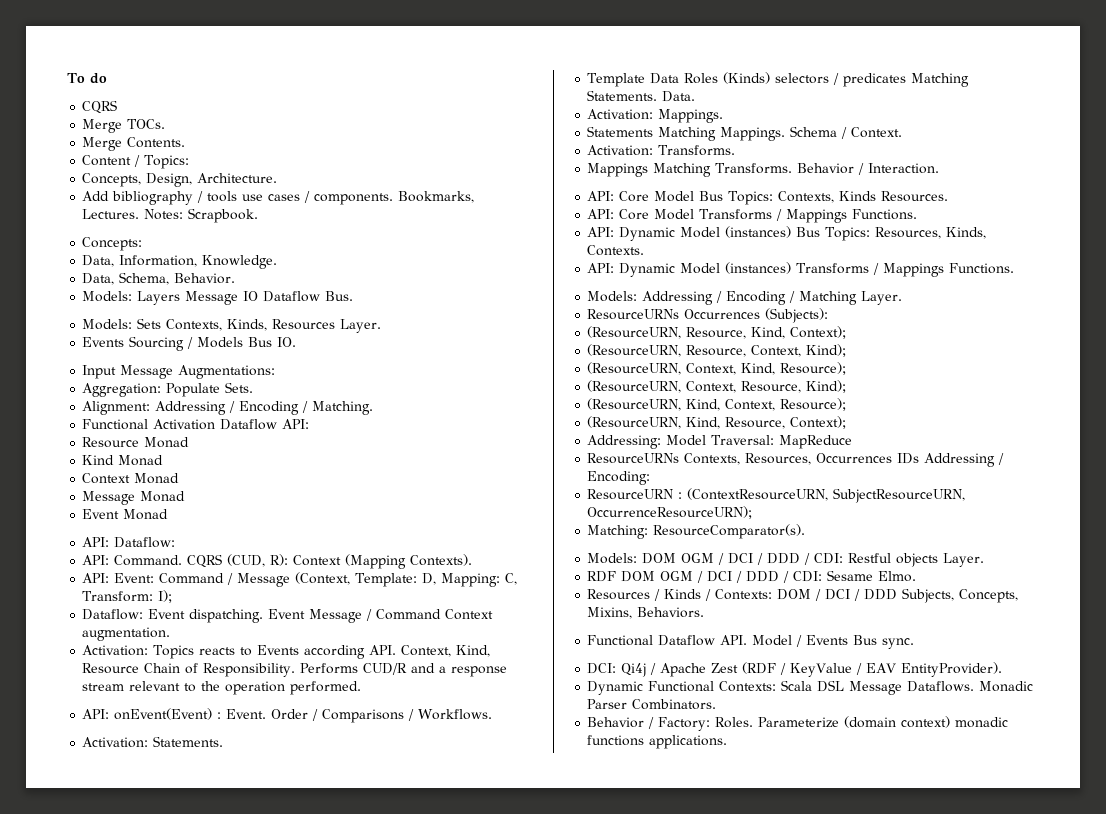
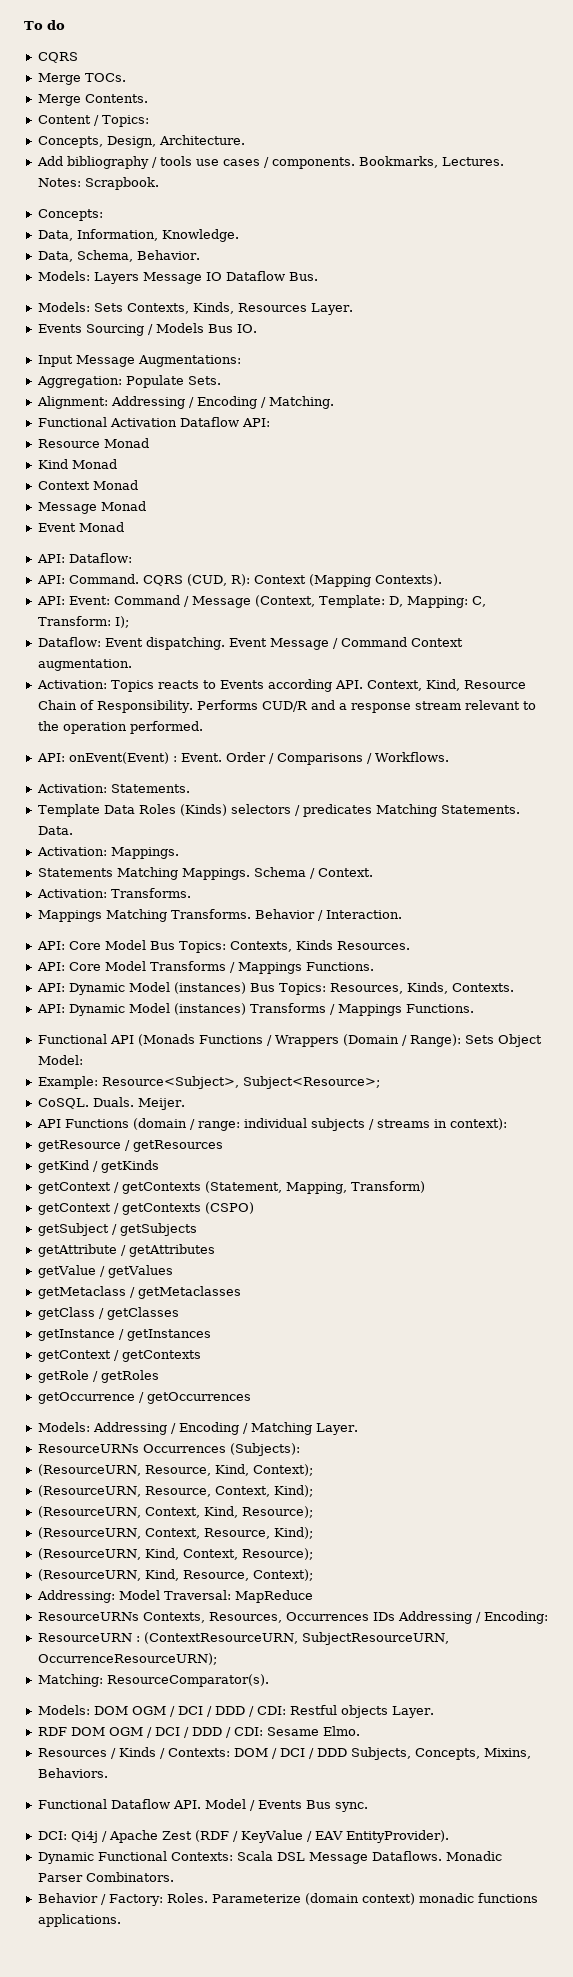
(1015, 268) none -> [37,1034,542,1047] [37,1055,83,1065] [37,1076,380,1089] [37,1097,185,1110] [36,1118,507,1131] [37,1140,223,1152] [37,1160,159,1173] [37,1181,425,1194] [37,1202,254,1215] [37,1223,197,1236] [37,1244,215,1257] [37,1265,173,1278] [37,1286,241,1299] [37,1307,179,1320] [37,1329,211,1341] [37,1350,201,1362] [37,1370,159,1383] [37,1392,251,1404] // Functional API (Monads Functions / Wrappers (Domain / Range): Sets Object Model: // Example: Resource<Subject>, Subject<Resource>; // CoSQL. Duals. Meijer. // API Functions (domain / range: individual subjects / streams in context): // getResource / getResources // getKind / getKinds // getContext / getContexts (Statement, Mapping, Transform) // getContext / getContexts (CSPO) // getSubject / getSubjects // getAttribute / getAttributes // getValue / getValues // getMetaclass / getMetaclasses // getClass / getClasses // getInstance / getInstances // getContext / getContexts // getRole / getRoles // getOccurrence / getOccurrences

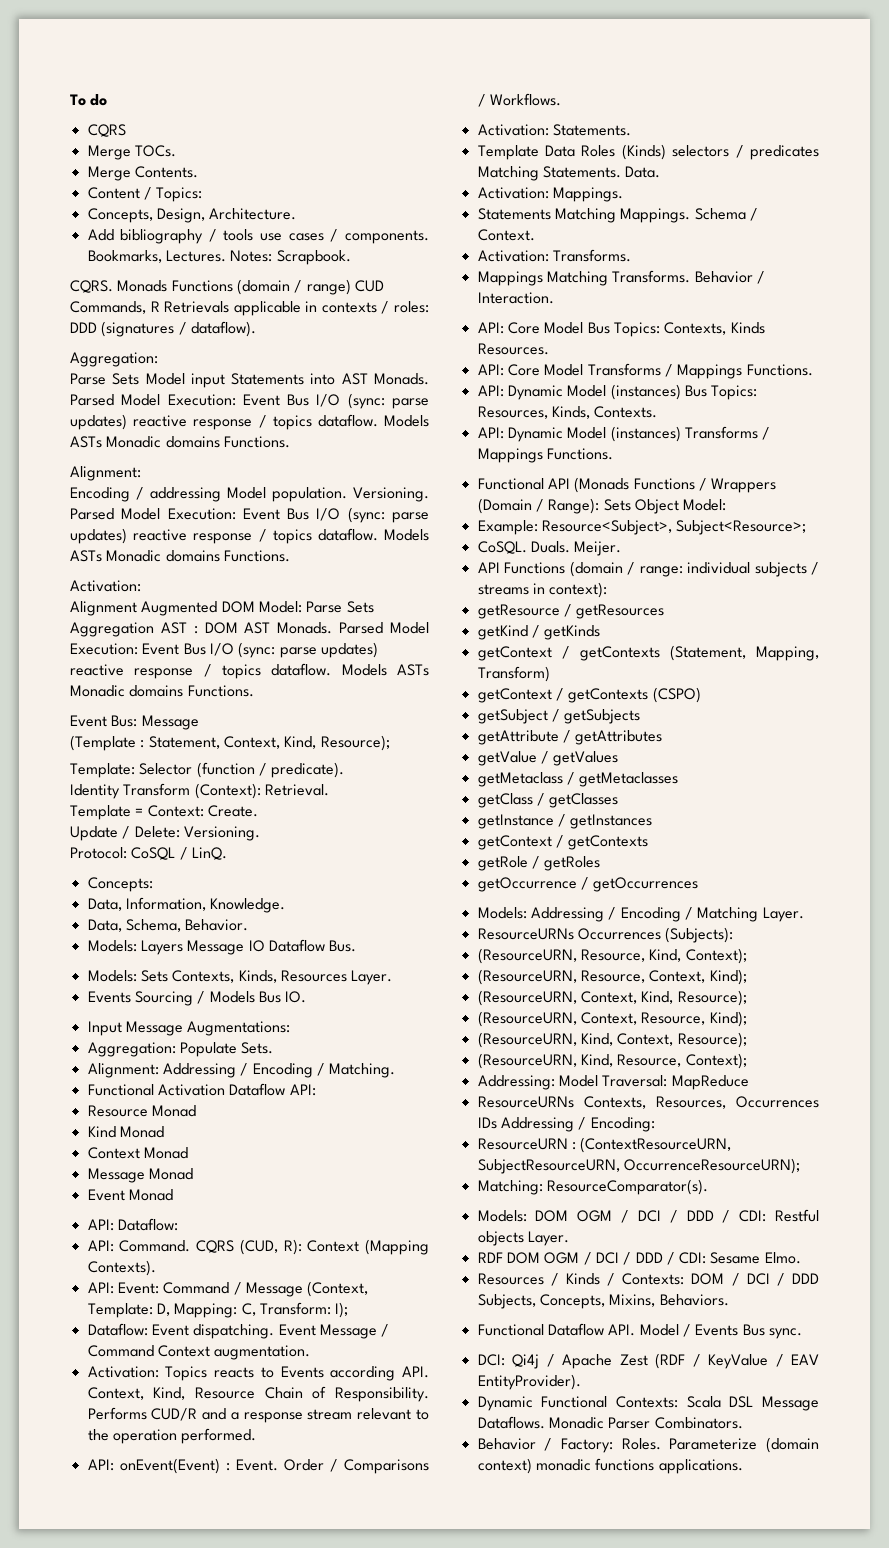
(159, 183) none -> [70,279,384,295] [70,301,429,316] [70,321,256,337] [70,352,158,367] [70,373,429,388] [70,393,429,409] [70,414,429,430] [70,436,290,448] [70,466,141,481] [70,487,429,502] [70,507,429,523] [70,528,429,544] [70,550,290,562] [70,580,141,592] [70,601,374,616] [70,622,429,637] [70,642,378,658] [70,663,429,679] [70,685,254,697] [70,715,199,730] [70,735,390,751] [70,762,345,778] [70,783,329,799] [70,805,258,820] [70,826,260,841] [70,847,227,860] // CQRS. Monads Functions (domain / range) CUD Commands, R Retrievals applicable in contexts / roles: DDD (signatures / dataflow). // Aggregation: // Parse Sets Model input Statements into AST Monads. Parsed Model Execution: Event Bus I/O (sync: parse updates) reactive response / topics dataflow. Models ASTs Monadic domains Functions. // Alignment: // Encoding / addressing Model population. Versioning. Parsed Model Execution: Event Bus I/O (sync: parse updates) reactive response / topics dataflow. Models ASTs Monadic domains Functions. // Activation: // Alignment Augmented DOM Model: Parse Sets Aggregation AST : DOM AST Monads. Parsed Model Execution: Event Bus I/O (sync: parse updates) reactive response / topics dataflow. Models ASTs Monadic domains Functions. // Event Bus: Message // (Template : Statement, Context, Kind, Resource); // Template: Selector (function / predicate). // Identity Transform (Context): Retrieval. // Template = Context: Create. // Update / Delete: Versioning. // Protocol: CoSQL / LinQ.

